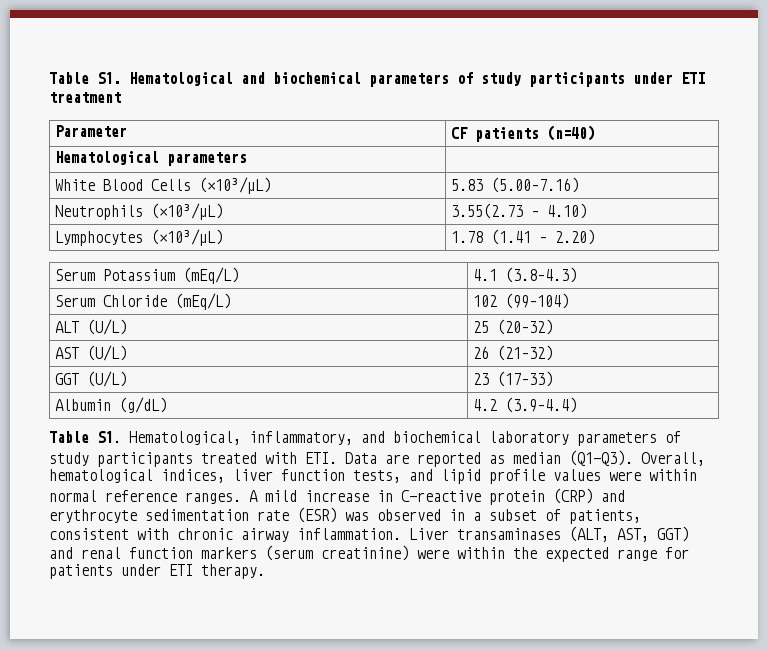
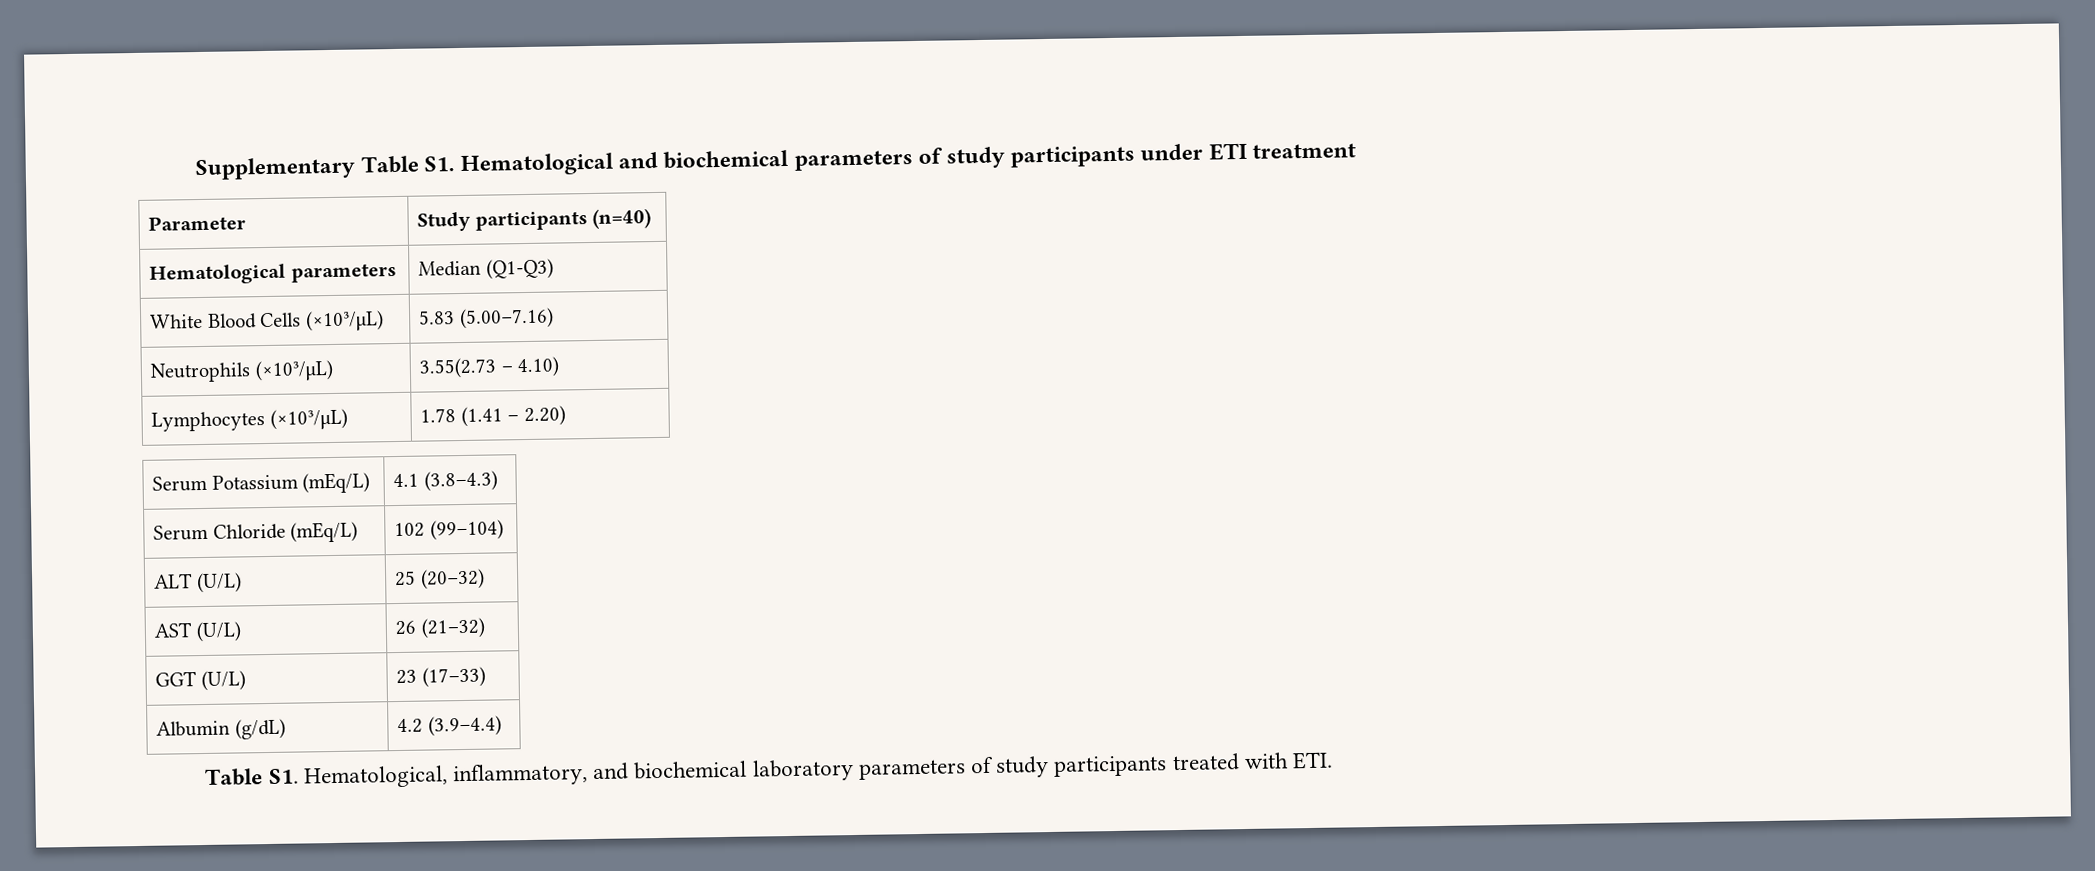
(49, 78) none -> [195,156,356,181] Supplementary
[450,127,539,142] CF patients -> [417,211,588,232] Study participants
(247, 159) none -> [418,258,554,280] Median (Q1-Q3)
[345,450,705,467] [49,469,697,484] [49,488,625,505] [49,507,641,524] [49,526,689,542] [49,545,689,562] [49,564,265,579] Data are reported as median (Q1-Q3). Overall, hematological indices, liver function tests, and lipid profile values were within normal reference ranges. A mild increase in C-reactive protein (CRP) and erythrocyte sedimentation rate (ESR) was observed in a subset of patients, consistent with chronic airway inflammation. Liver transaminases (ALT, AST, GGT) and renal function markers (serum creatinine) were within the expected range for patients under ETI therapy. -> (1334, 760) none

